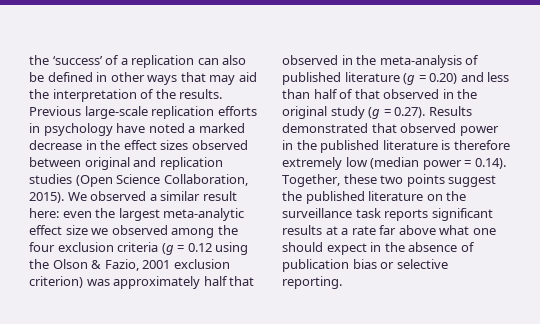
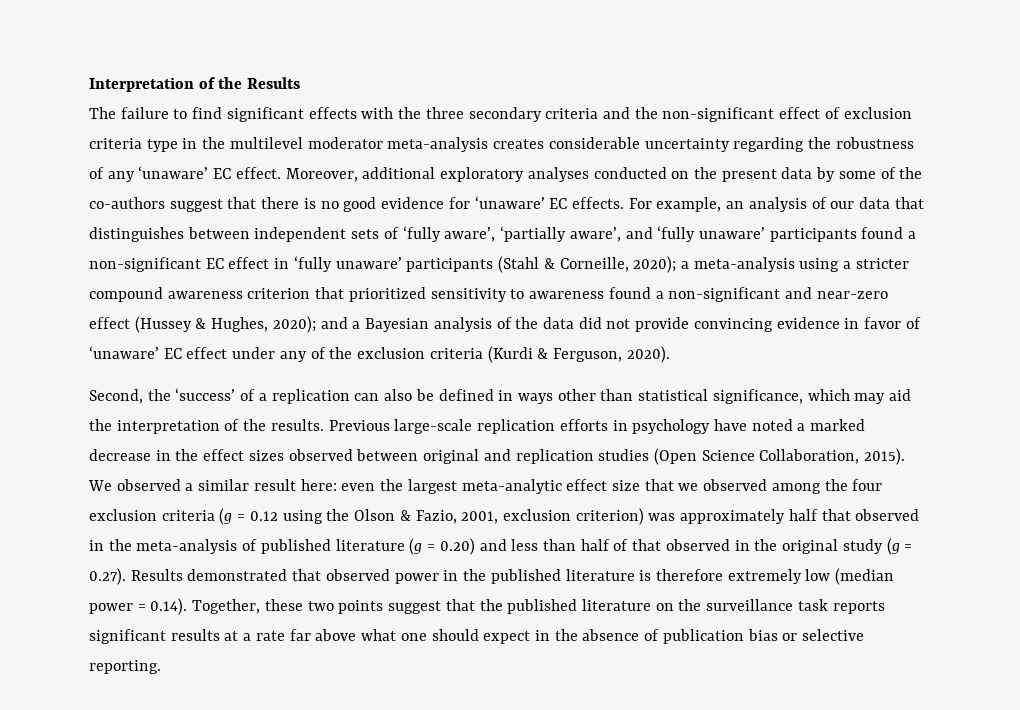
(29, 60) none -> [89,77,301,92] [89,107,912,122] [89,137,914,152] [89,166,923,182] [89,196,924,212] [89,226,917,242] [89,256,909,273] [89,287,888,302] [89,316,921,333] [89,346,670,363] [89,389,143,404] Interpretation of the Results // The failure to find significant effects with the three secondary criteria and the non-significant effect of exclusion criteria type in the multilevel moderator meta-analysis creates considerable uncertainty regarding the robustness of any ‘unaware’ EC effect. Moreover, additional exploratory analyses conducted on the present data by some of the co-authors suggest that there is no good evidence for ‘unaware’ EC effects. For example, an analysis of our data that distinguishes between independent sets of ‘fully aware’, ‘partially aware’, and ‘fully unaware’ participants found a non-significant EC effect in ‘fully unaware’ participants (Stahl & Corneille, 2020); a meta-analysis using a stricter compound awareness criterion that prioritized sensitivity to awareness found a non-significant and near-zero effect (Hussey & Hughes, 2020); and a Bayesian analysis of the data did not provide convincing evidence in favor of ‘unaware’ EC effect under any of the exclusion criteria (Kurdi & Ferguson, 2020). // Second,
[110,72,206,85] other ways that -> [517,389,850,404] ways other than statistical significance, which
(88, 230) none -> [644,479,674,491] that
[142,260,171,269] 2001 -> [461,511,499,524] 2001,
(497, 181) none -> [445,599,475,611] that

